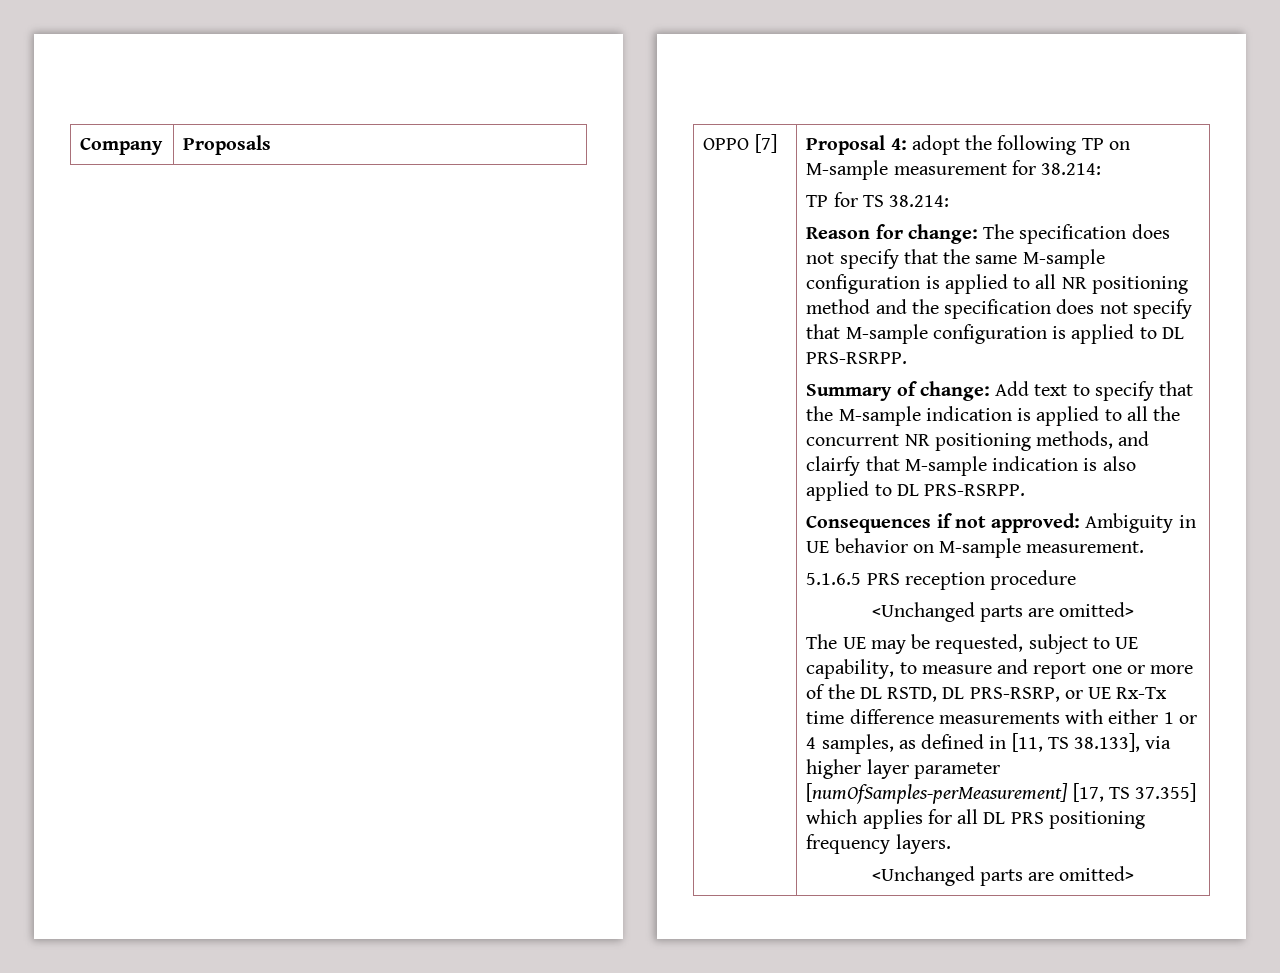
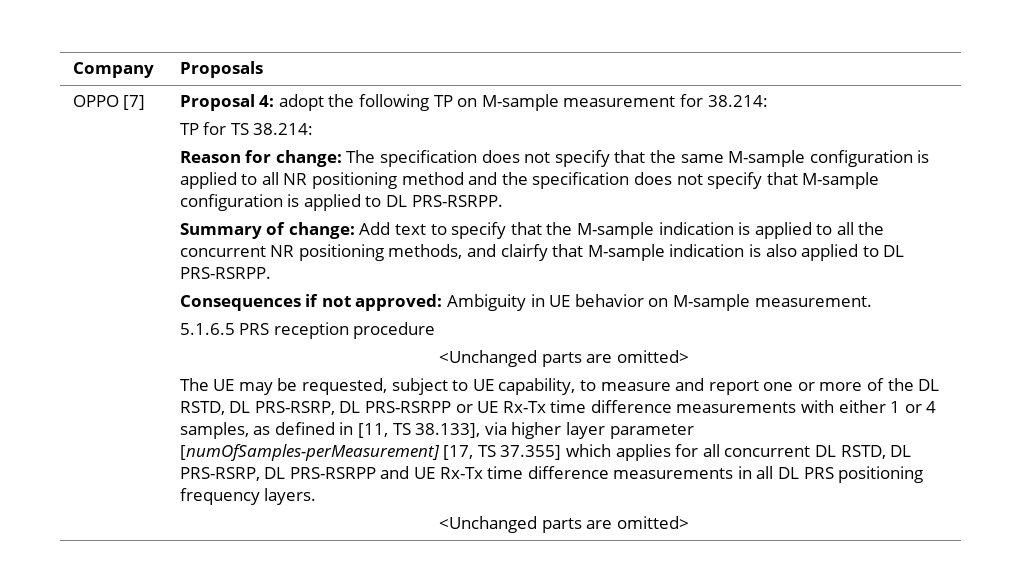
(1060, 694) none -> [339,401,451,413] DL PRS-RSRPP
(979, 816) none -> [724,445,912,459] [179,466,774,481] concurrent DL RSTD, DL PRS-RSRP, DL PRS-RSRPP and UE Rx-Tx time difference measurements in all

